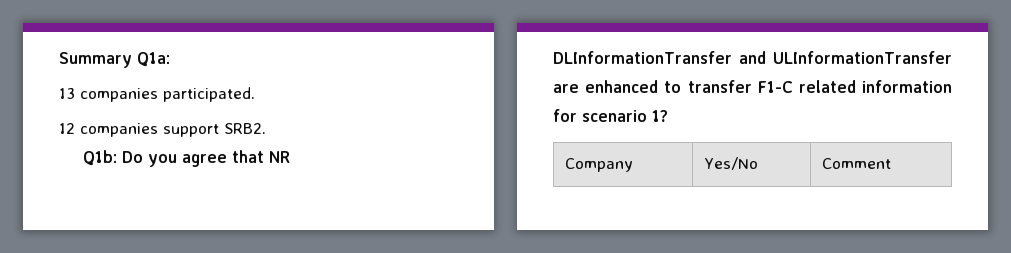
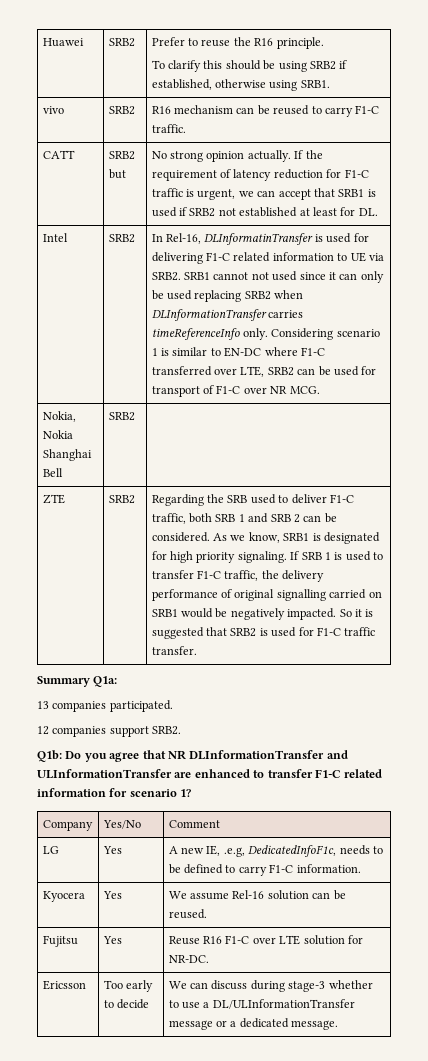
(59, 60) none -> [42,38,84,47] [108,38,135,47] [151,37,324,49] [151,60,348,72] [151,79,330,91] [42,106,64,114] [108,106,135,115] [151,105,380,117] [151,124,186,133] [42,150,75,159] [108,151,135,160] [108,169,126,179] [151,150,323,162] [151,169,369,181] [151,188,376,200] [151,207,378,217] [42,233,68,242] [108,234,135,243] [151,233,369,245] [151,252,384,264] [151,271,384,283] [151,290,304,302] [151,309,304,321] [151,328,380,340] [151,347,325,357] [151,366,377,377] [151,385,320,397] [42,411,76,422] [42,430,73,439] [42,449,92,461] [42,468,63,477] [108,412,135,421] [42,494,65,504] [108,495,135,504] [151,494,354,506] [151,513,337,524] [151,532,380,544] [151,551,384,563] [151,570,325,582] [151,589,382,601] [151,608,374,620] [151,627,376,639] [151,646,197,655] Huawei | SRB2 | Prefer to reuse the R16 principle. // To clarify this should be using SRB2 if established, otherwise using SRB1. // vivo | SRB2 | R16 mechanism can be reused to carry F1-C traffic. // CATT | SRB2 but | No strong opinion actually. If the requirement of latency reduction for F1-C traffic is urgent, we can accept that SRB1 is used if SRB2 not established at least for DL. // Intel | SRB2 | In Rel-16, DLInformatinTransfer is used for delivering F1-C related information to UE via SRB2. SRB1 cannot not used since it can only be used replacing SRB2 when DLInformationTransfer carries timeReferenceInfo only. Considering scenario 1 is similar to EN-DC where F1-C transferred over LTE, SRB2 can be used for transport of F1-C over NR MCG. // Nokia, Nokia Shanghai Bell | SRB2 | // ZTE | SRB2 | Regarding the SRB used to deliver F1-C traffic, both SRB 1 and SRB 2 can be considered. As we know, SRB1 is designated for high priority signaling. If SRB 1 is used to transfer F1-C traffic, the delivery performance of original signalling carried on SRB1 would be negatively impacted. So it is suggested that SRB2 is used for F1-C traffic transfer. //
(891, 163) none -> [42,846,59,854] [102,846,122,854] [168,845,383,857] [168,864,361,876] [42,891,85,902] [102,891,122,899] [168,890,346,900] [168,909,207,919] [42,935,78,947] [102,936,122,944] [168,935,363,945] [168,955,209,963] [42,980,86,990] [103,980,154,992] [103,999,150,1009] [168,980,373,992] [168,999,355,1009] [168,1018,339,1030] // LG | Yes | A new IE, .e.g, DedicatedInfoF1c, needs to be defined to carry F1-C information. // Kyocera | Yes | We assume Rel-16 solution can be reused. // Fujitsu | Yes | Reuse R16 F1-C over LTE solution for NR-DC. // Ericsson | Too early to decide | We can discuss during stage-3 whether to use a DL/ULInformationTransfer message or a dedicated message.

